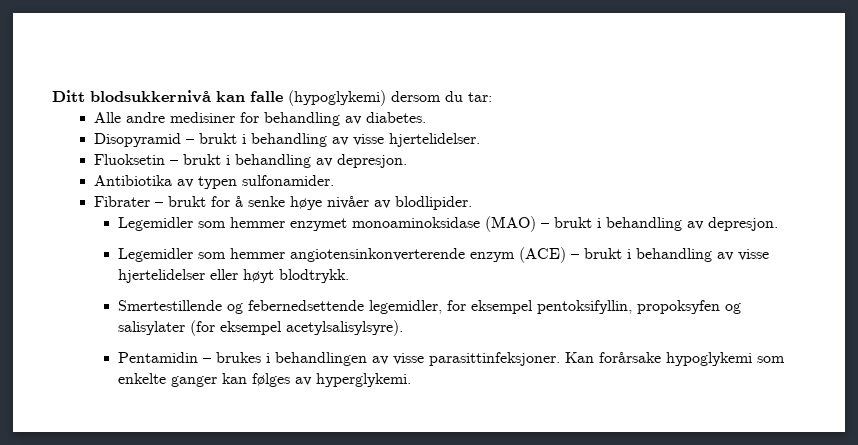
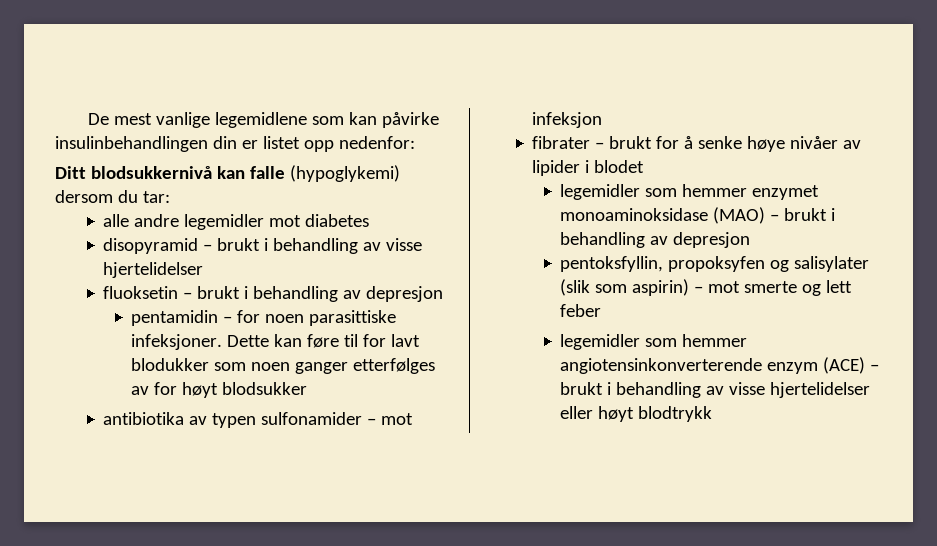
(52, 96) none -> [88,112,440,128] [55,136,415,152] De mest vanlige legemidlene som kan påvirke insulinbehandlingen din er listet opp nedenfor: //
[93,112,426,126] [93,133,480,147] [93,154,407,168] [93,175,334,189] [93,196,150,207] Alle andre medisiner for behandling av diabetes. // Disopyramid – brukt i behandling av visse hjertelidelser. // Fluoksetin – brukt i behandling av depresjon. // Antibiotika av typen sulfonamider. // Fibrater -> [103,214,370,230] [103,238,423,254] [103,262,204,278] [103,286,444,302] [131,310,397,326] [131,334,421,350] [131,358,436,374] [131,382,308,398] [103,412,414,428] [532,112,603,128] [532,136,591,149] alle andre legemidler mot diabetes // disopyramid – brukt i behandling av visse hjertelidelser // fluoksetin – brukt i behandling av depresjon // pentamidin – for noen parasittiske infeksjoner. Dette kan føre til for lavt blodukker som noen ganger etterfølges av for høyt blodsukker // antibiotika av typen sulfonamider – mot infeksjon // fibrater
[394,196,472,210] [118,217,194,231] blodlipider. // Legemidler -> [532,160,645,176] [560,184,641,200] lipider i blodet // legemidler
[708,217,779,231] [118,248,194,262] depresjon. // Legemidler -> [673,232,751,248] [560,256,870,272] [560,279,853,296] [560,304,602,317] [560,334,641,350] depresjon // pentoksfyllin, propoksyfen og salisylater (slik som aspirin) – mot smerte og lett feber // legemidler
[279,269,350,283] [118,300,742,314] [118,320,404,336] [118,352,786,366] [118,373,412,387] blodtrykk. // Smertestillende og febernedsettende legemidler, for eksempel pentoksifyllin, propoksyfen og salisylater (for eksempel acetylsalisylsyre). // Pentamidin – brukes i behandlingen av visse parasittinfeksjoner. Kan forårsake hypoglykemi som enkelte ganger kan følges av hyperglykemi. -> [638,406,713,422] blodtrykk

